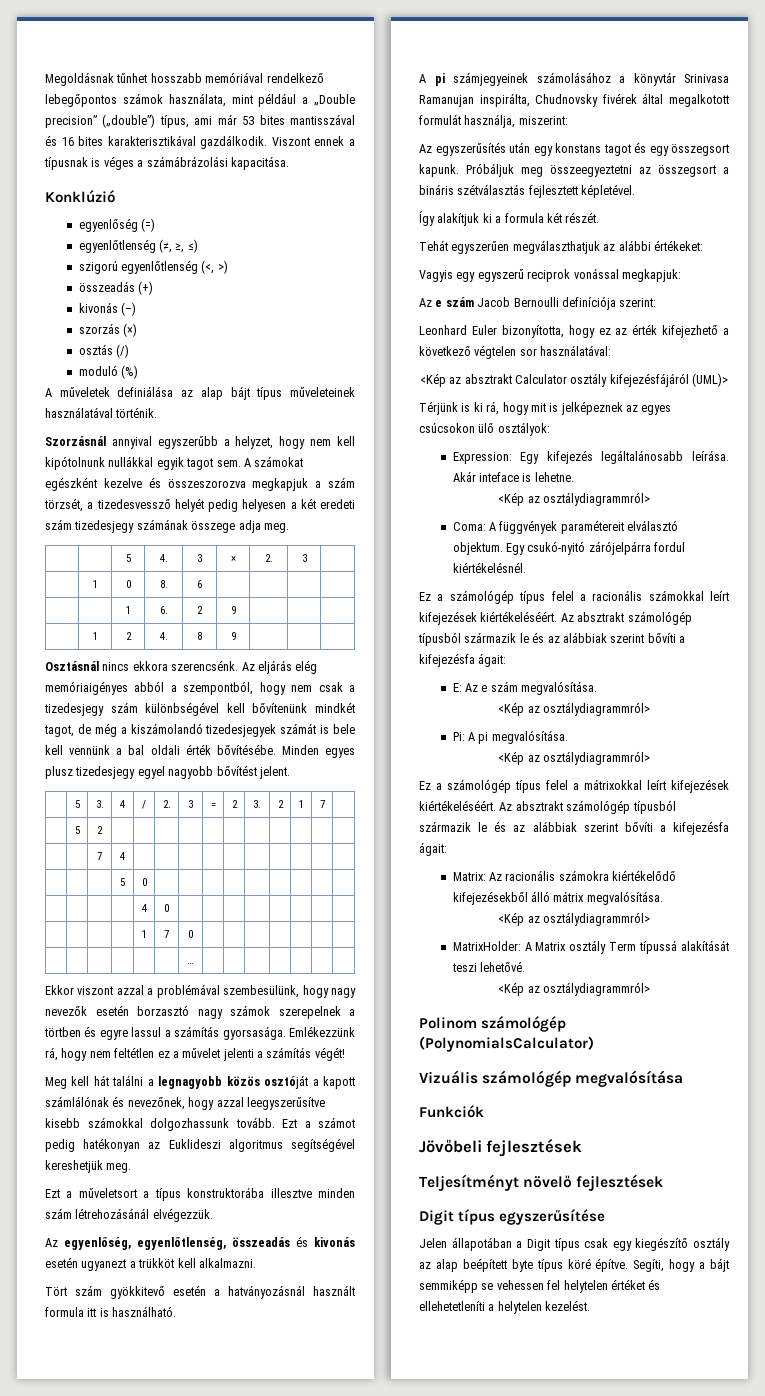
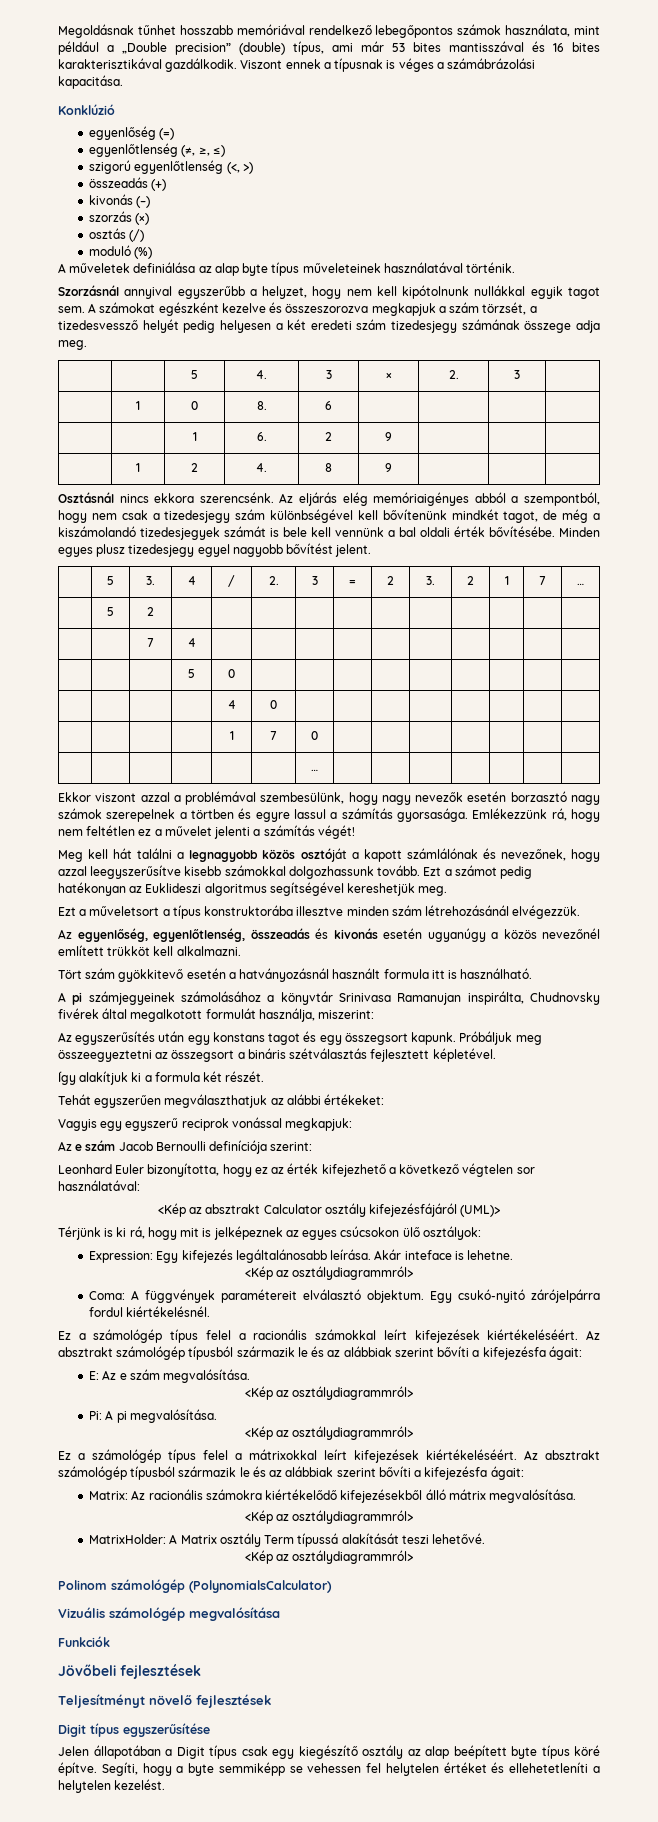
[102,114,156,128] („double”) -> [239,42,285,55] (double)
[230,386,250,400] bájt -> [242,263,269,276] byte
(325, 804) none -> [577,583,584,585] …
[81,1259,136,1271] ugyanezt a -> [427,928,600,942] [58,945,104,956] ugyanúgy a közös nevezőnél említett
[710,1258,729,1272] bájt -> [188,1763,215,1776] byte

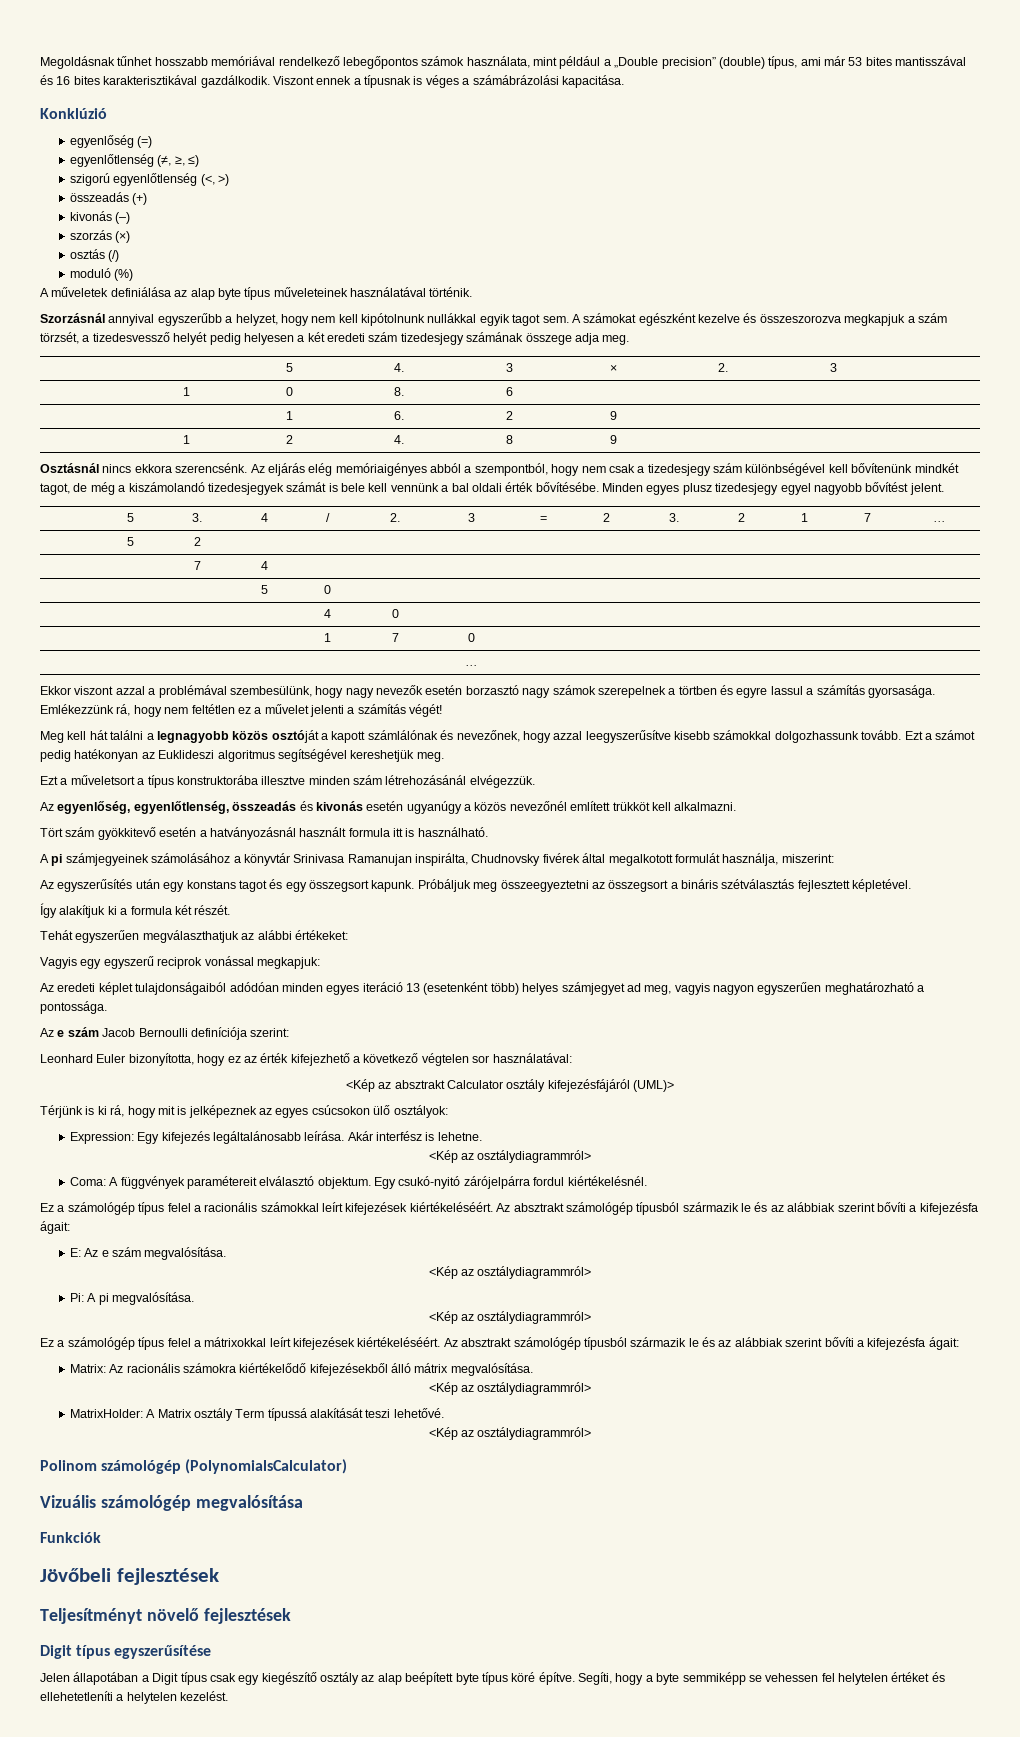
(353, 1124) none -> [40,982,925,995] [40,1001,107,1014] // Az eredeti képlet tulajdonságaiból adódóan minden egyes iteráció 13 (esetenként több) helyes számjegyet ad meg, vagyis nagyon egyszerűen meghatározható a pontossága.
[404,1250,452,1260] inteface -> [376,1131,423,1141] interfész

